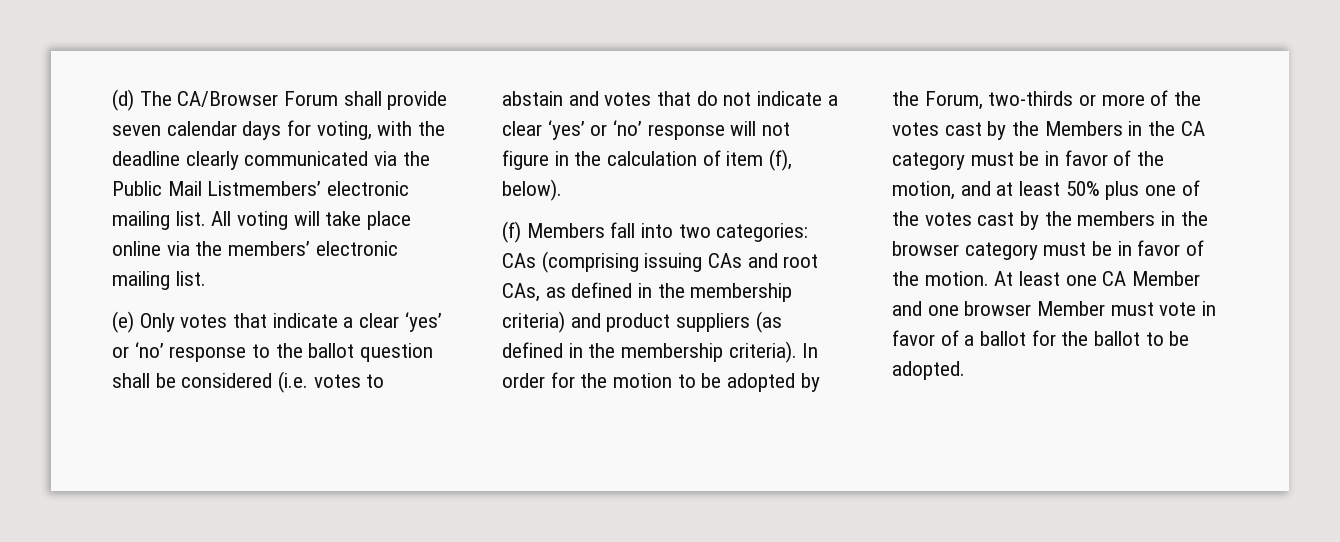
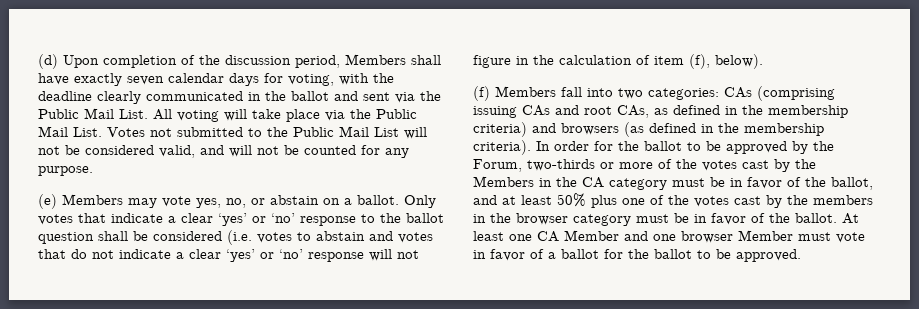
[139,91,448,110] The CA/Browser Forum shall provide -> [63,54,441,68] [38,73,122,86] Upon completion of the discussion period, Members shall have exactly
[374,151,430,166] [112,181,410,196] [112,211,206,230] via the Public Mail Listmembers’ electronic mailing list. -> [248,91,441,103] [38,108,148,119] in the ballot and sent via the Public Mail List.
[112,241,398,256] [112,271,206,290] [112,311,134,333] online via the members’ electronic mailing list. // (e) -> [325,109,417,121] [38,126,427,139] [38,145,409,158] [38,166,93,176] [38,194,399,209] via the Public Mail List. Votes not submitted to the Public Mail List will not be considered valid, and will not be counted for any purpose. // (e) Members may vote yes, no, or abstain on a ballot.
[606,313,751,332] product suppliers -> [561,123,619,135] browsers
[613,373,796,392] motion to be adopted -> [644,141,787,154] ballot to be approved
[892,181,955,200] motion, -> [831,177,873,190] ballot,
[924,271,989,286] motion. -> [795,213,837,223] ballot.
[892,361,965,380] adopted. -> [736,249,801,262] approved.

